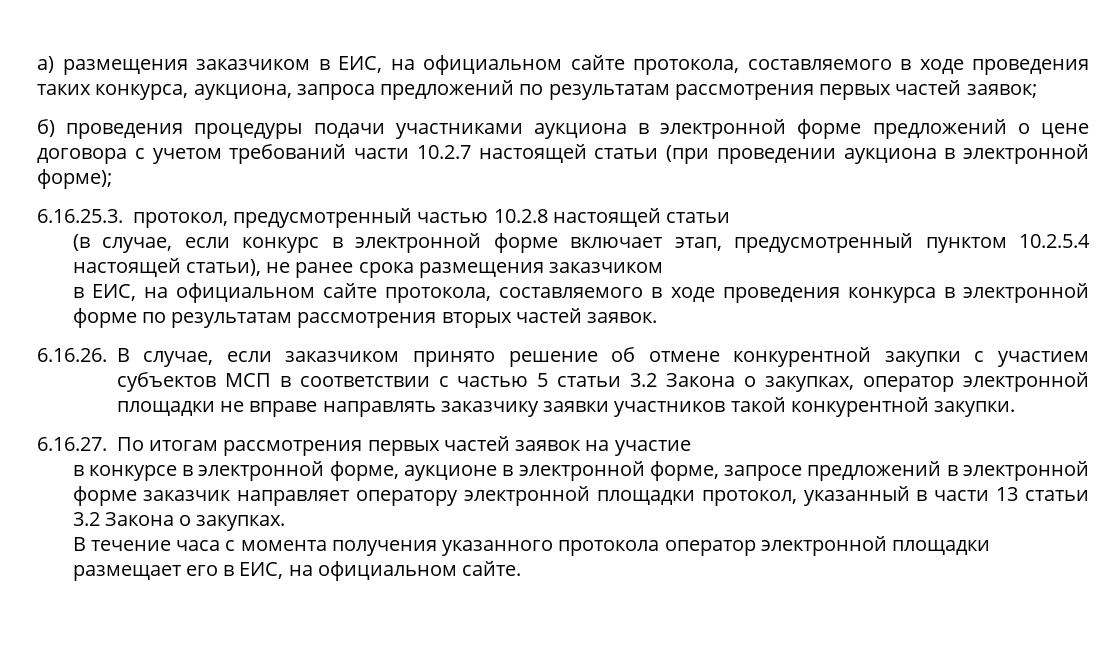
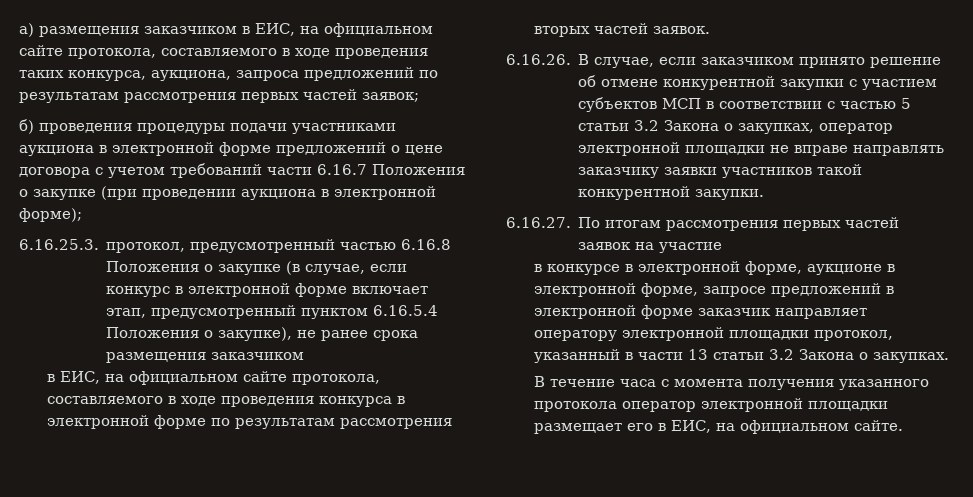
[416,144,659,163] 10.2.7 настоящей статьи -> [317,164,465,175] [19,189,96,200] 6.16.7 Положения о закупке
[493,208,731,227] 10.2.8 настоящей статьи // -> [401,239,452,250] [106,261,282,275] 6.16.8 Положения о закупке
[1019,234,1090,248] [72,258,261,277] 10.2.5.4 настоящей статьи), -> [373,305,439,316] [106,327,293,341] 6.16.5.4 Положения о закупке),

